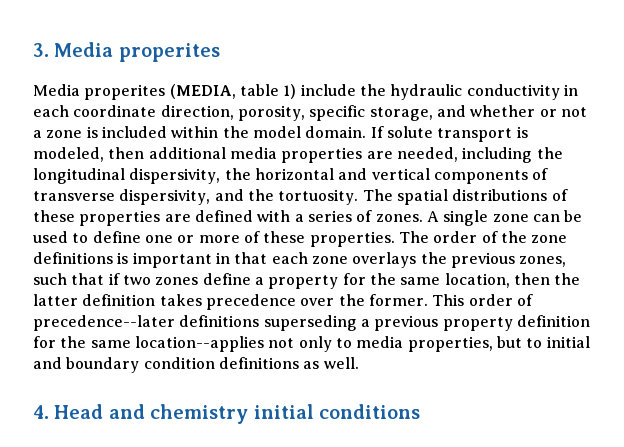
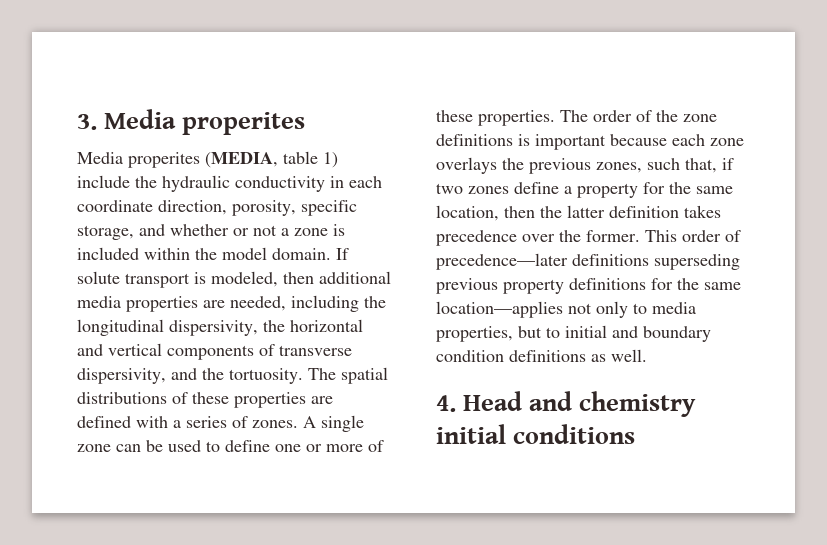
[215,252,268,264] in that -> [610,134,667,146] because
[71,273,105,285] that -> [685,158,717,173] that,
[33,315,175,331] precedence--later -> [436,253,568,270] precedence—later
[360,319,370,327] a -> (740, 262) none
[516,315,590,327] [33,336,264,352] definition for the same location--applies -> [569,278,741,290] [436,301,563,318] definitions for the same location—applies

